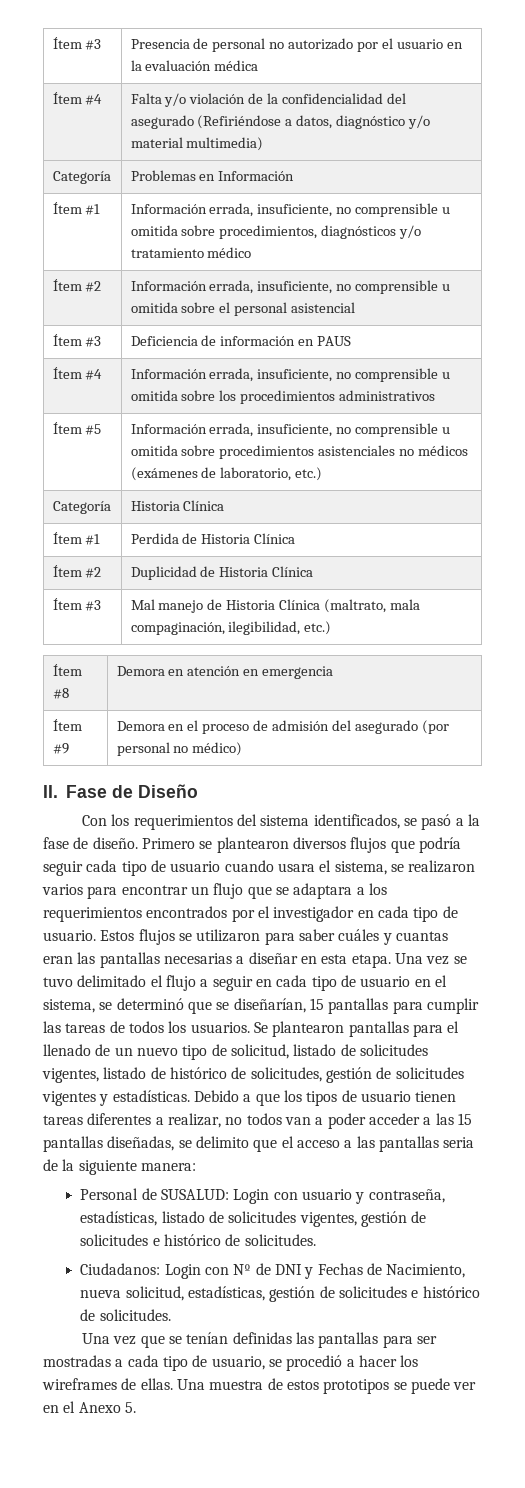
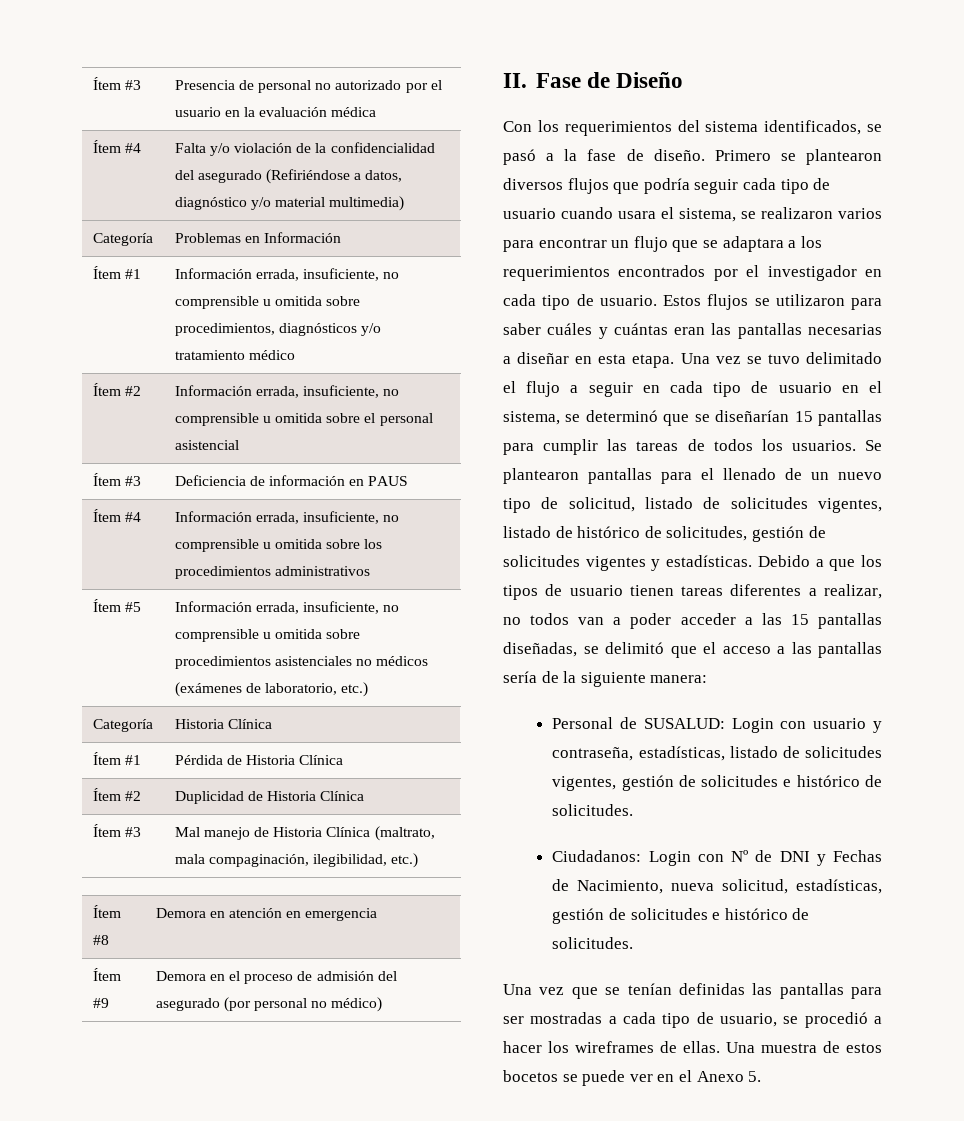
[130,533,179,544] Perdida -> [174,755,223,765] Pérdida
[395,931,448,941] cuantas -> [613,323,668,335] cuántas
[233,998,306,1013] diseñarían, -> [715,410,790,422] diseñarían
[195,1136,249,1148] delimito -> [605,642,664,654] delimitó
[443,1137,475,1148] seria -> [503,671,537,683] sería
[323,1379,390,1394] prototipos -> [503,1070,558,1082] bocetos

